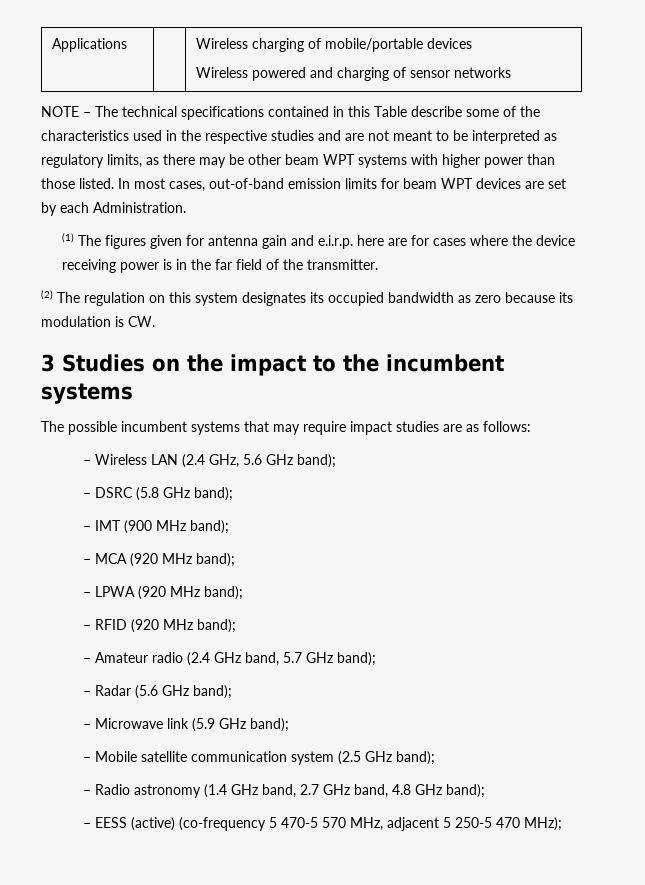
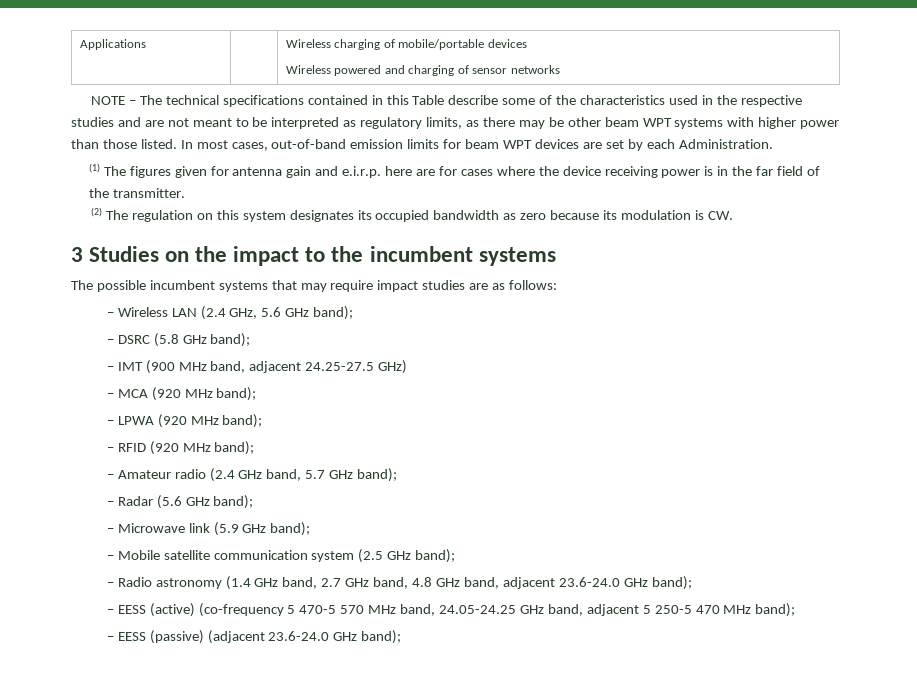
[189,520,229,534] band); -> [210,360,408,374] band, adjacent 24.25-27.5 GHz)
(442, 789) none -> [463,577,648,589] band, adjacent 23.6-24.0 GHz
[349,817,562,831] MHz, adjacent 5 250-5 470 MHz); -> [368,603,796,617] [106,630,402,644] MHz band, 24.05-24.25 GHz band, adjacent 5 250-5 470 MHz band); // – EESS (passive) (adjacent 23.6-24.0 GHz band);

